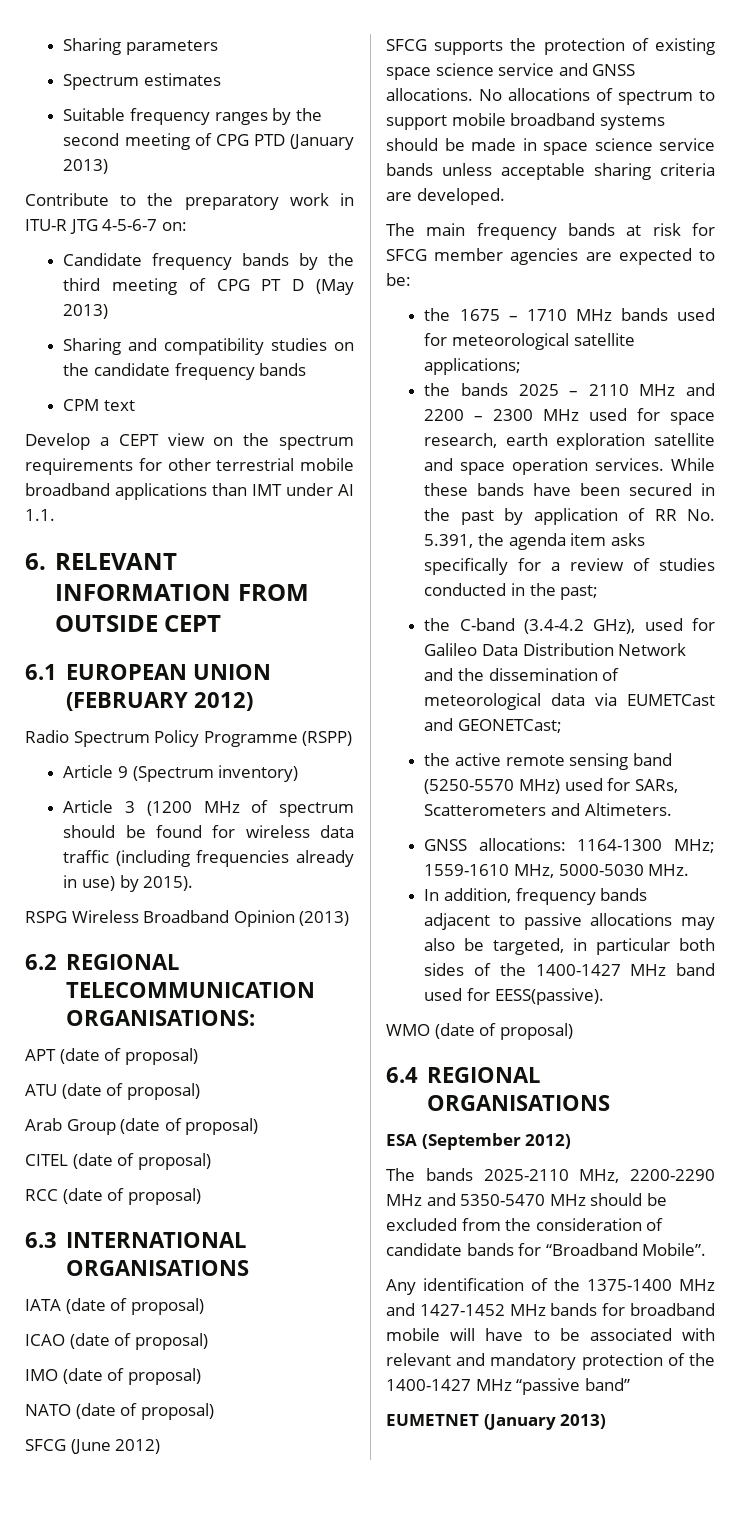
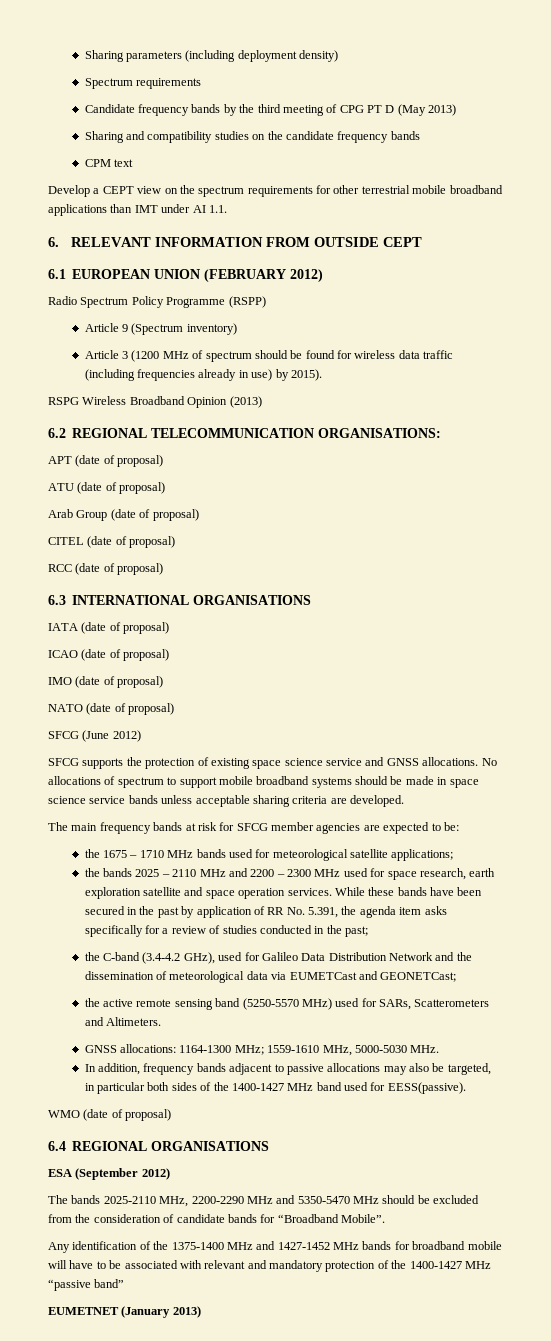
[63,73,222,90] [63,108,322,125] [63,133,354,150] [63,159,109,174] [25,193,354,210] [25,219,187,234] // Spectrum estimates // Suitable frequency ranges by the second meeting of CPG PTD (January 2013) // Contribute to the preparatory work in ITU-R JTG 4-5-6-7 on: -> [185,50,339,62] [84,78,202,89] (including deployment density) // Spectrum requirements

